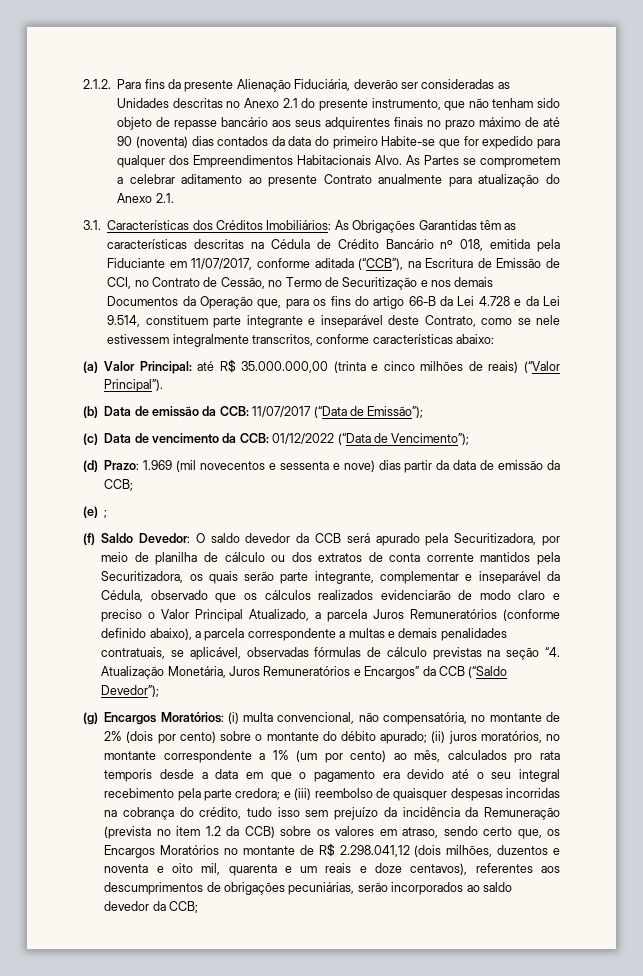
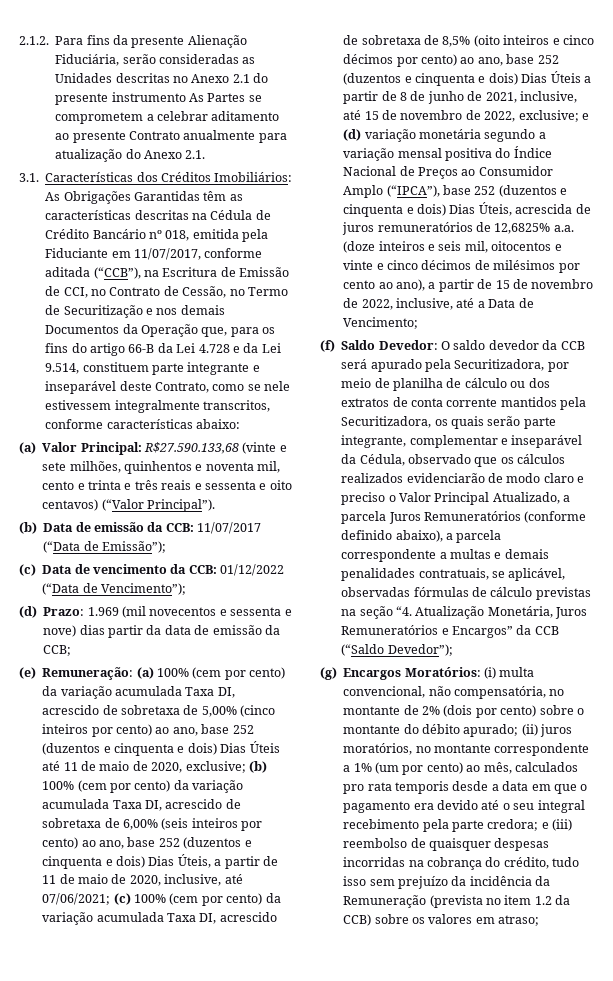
[353,79,418,89] deverão ser -> [122,54,156,64] serão
[371,98,561,111] [117,117,561,130] [117,136,560,149] [117,155,403,168] instrumento, que não tenham sido objeto de repasse bancário aos seus adquirentes finais no prazo máximo de até 90 (noventa) dias contados da data do primeiro Habite-se que for expedido para qualquer dos Empreendimentos Habitacionais Alvo. -> [111,92,186,102] instrumento
[197,359,519,373] até R$ 35.000.000,00 (trinta e cinco milhões de reais) -> [144,442,287,454] [42,461,281,474] [42,480,292,490] [42,499,99,511] R$27.590.133,68 (vinte e sete milhões, quinhentos e noventa mil, cento e trinta e três reais e sessenta e oito centavos)
[104,510,108,518] ; -> [42,667,286,680] [42,686,235,699] [42,705,276,717] [42,724,254,737] [42,741,280,756] [42,761,267,773] [42,780,244,793] [42,799,241,811] [42,818,263,831] [42,837,252,849] [42,854,278,869] [42,874,243,886] [42,893,281,906] [42,912,277,925] [343,35,594,47] [343,54,559,67] [343,71,591,86] [343,91,577,104] [343,110,589,122] [343,129,546,142] [343,146,552,161] [343,166,553,179] [343,185,568,198] [343,202,591,217] [342,222,574,235] [343,241,562,253] [343,260,580,273] [343,279,594,292] [343,298,534,310] [343,317,419,329] Remuneração: (a) 100% (cem por cento) da variação acumulada Taxa DI, acrescido de sobretaxa de 5,00% (cinco inteiros por cento) ao ano, base 252 (duzentos e cinquenta e dois) Dias Úteis até 11 de maio de 2020, exclusive; (b) 100% (cem por cento) da variação acumulada Taxa DI, acrescido de sobretaxa de 6,00% (seis inteiros por cento) ao ano, base 252 (duzentos e cinquenta e dois) Dias Úteis, a partir de 11 de maio de 2020, inclusive, até 07/06/2021; (c) 100% (cem por cento) da variação acumulada Taxa DI, acrescido de sobretaxa de 8,5% (oito inteiros e cinco décimos por cento) ao ano, base 252 (duzentos e cinquenta e dois) Dias Úteis a partir de 8 de junho de 2021, inclusive, até 15 de novembro de 2022, exclusive; e (d) variação monetária segundo a variação mensal positiva do Índice Nacional de Preços ao Consumidor Amplo (“IPCA”), base 252 (duzentos e cinquenta e dois) Dias Úteis, acrescida de juros remuneratórios de 12,6825% a.a. (doze inteiros e seis mil, oitocentos e vinte e cinco décimos de milésimos por cento ao ano), a partir de 15 de novembro de 2022, inclusive, até a Data de Vencimento;
[402,826,560,839] [104,843,560,858] [104,863,560,876] [104,882,512,895] [104,901,198,913] atraso, sendo certo que, os Encargos Moratórios no montante de R$ 2.298.041,12 (dois milhões, duzentos e noventa e oito mil, quarenta e um reais e doze centavos), referentes aos descumprimentos de obrigações pecuniárias, serão incorporados ao saldo devedor da CCB; -> [498,915,540,926] atraso;

